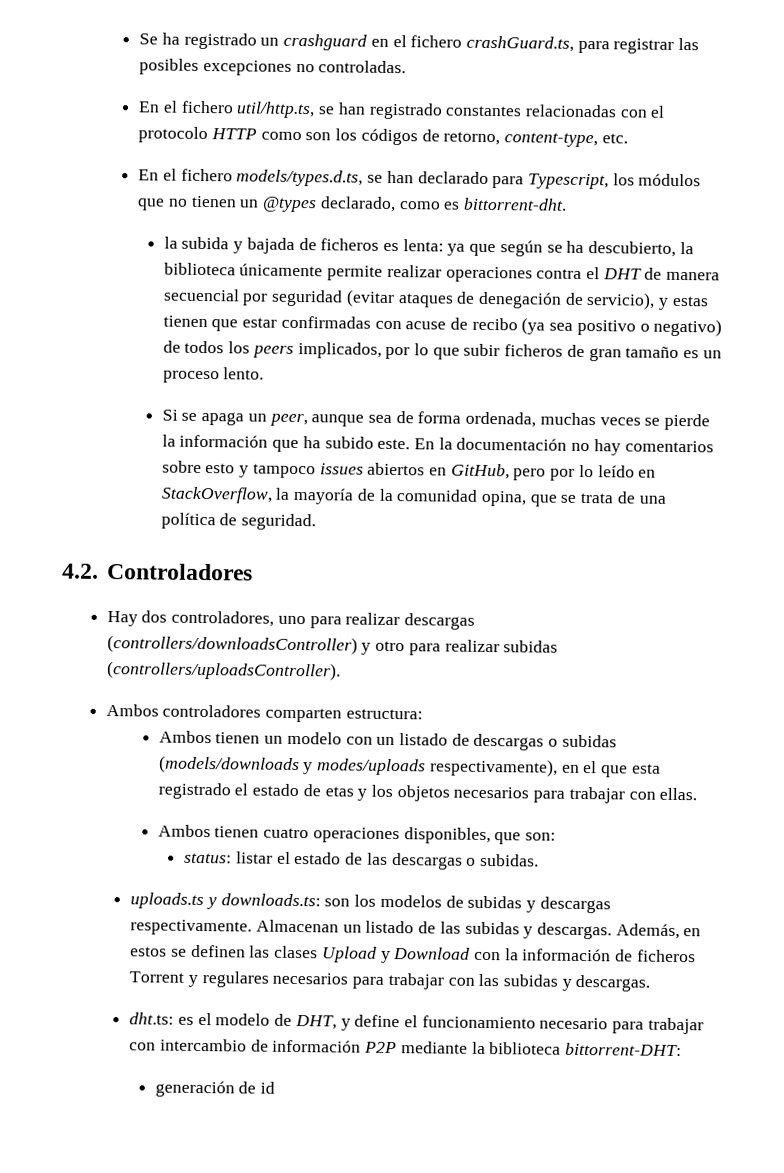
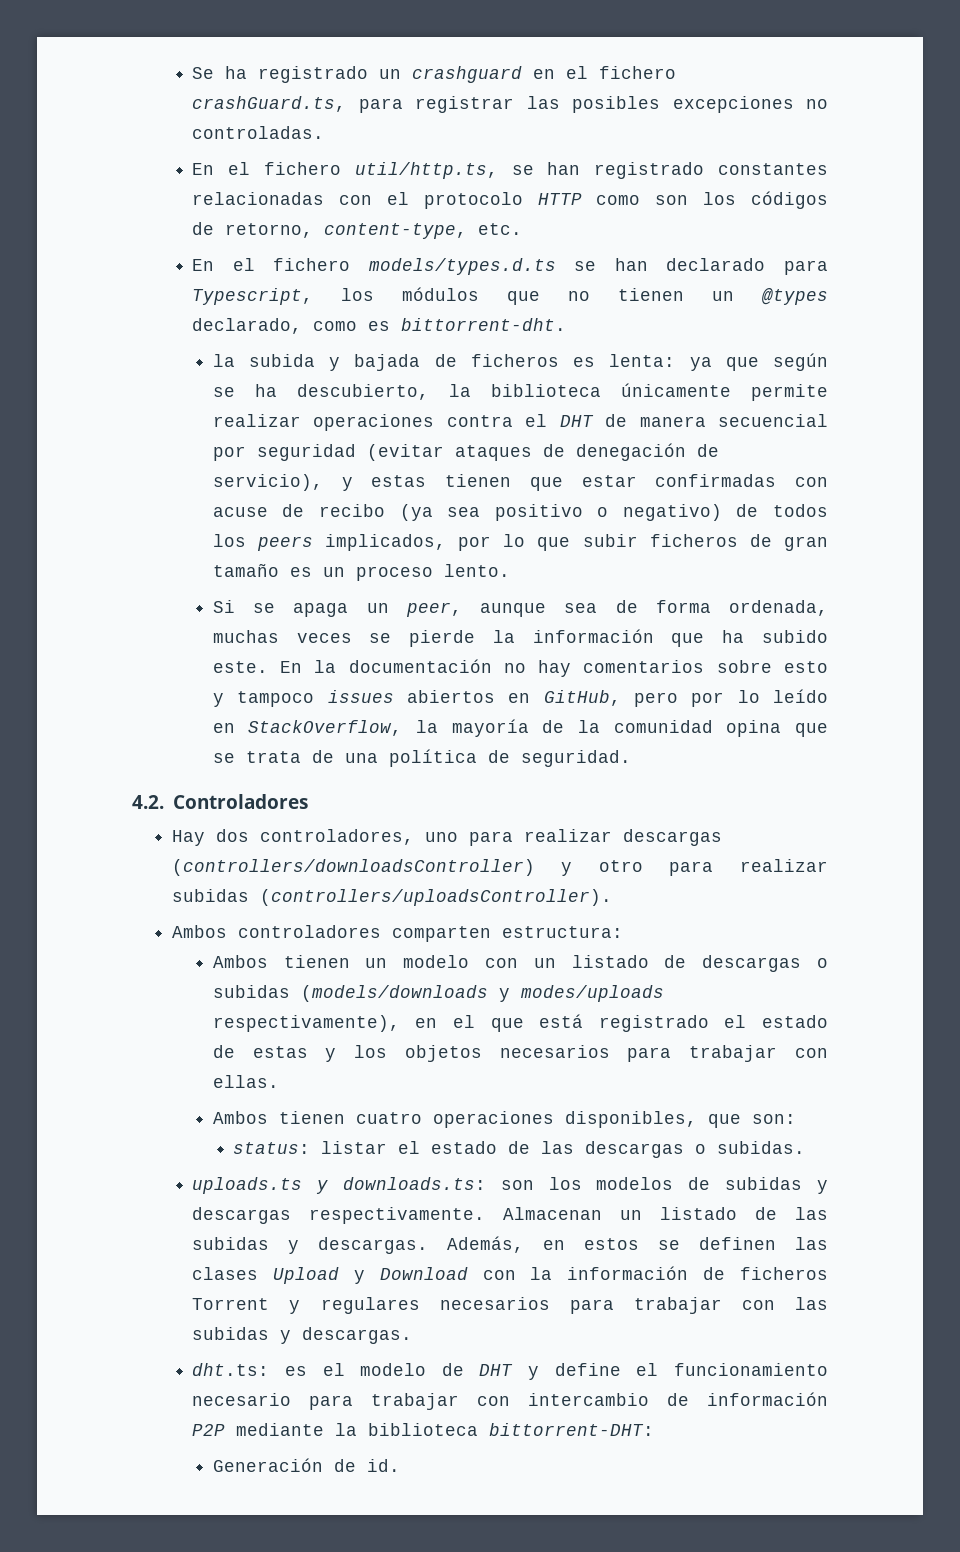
[236,169,364,187] models/types.d.ts, -> [368,258,556,275] models/types.d.ts
[481,490,528,507] opina, -> [726,720,782,737] opina
[631,763,661,774] esta -> [539,1014,584,1028] está
[324,786,354,797] etas -> [252,1046,308,1058] estas
[294,1015,337,1030] DHT, -> [479,1364,514,1376] DHT
[154,1080,276,1098] generación de id -> [212,1458,400,1472] Generación de id.

